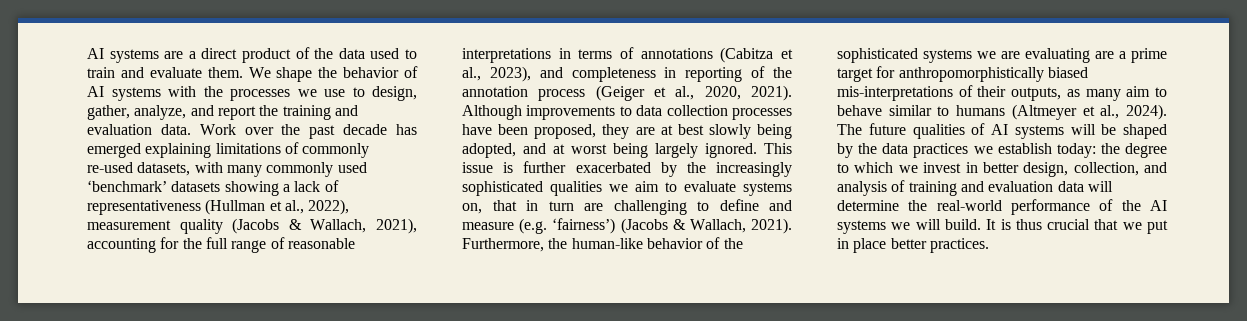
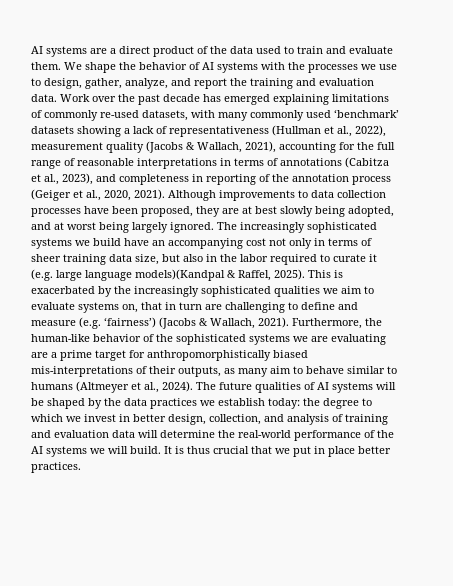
[764,143,792,154] [462,161,567,173] This issue is further -> [217,222,377,233] [31,238,372,249] [31,254,377,265] [31,269,343,281] The increasingly sophisticated systems we build have an accompanying cost not only in terms of sheer training data size, but also in the labor required to curate it (e.g. large language models)(Kandpal & Raffel, 2025). This is

